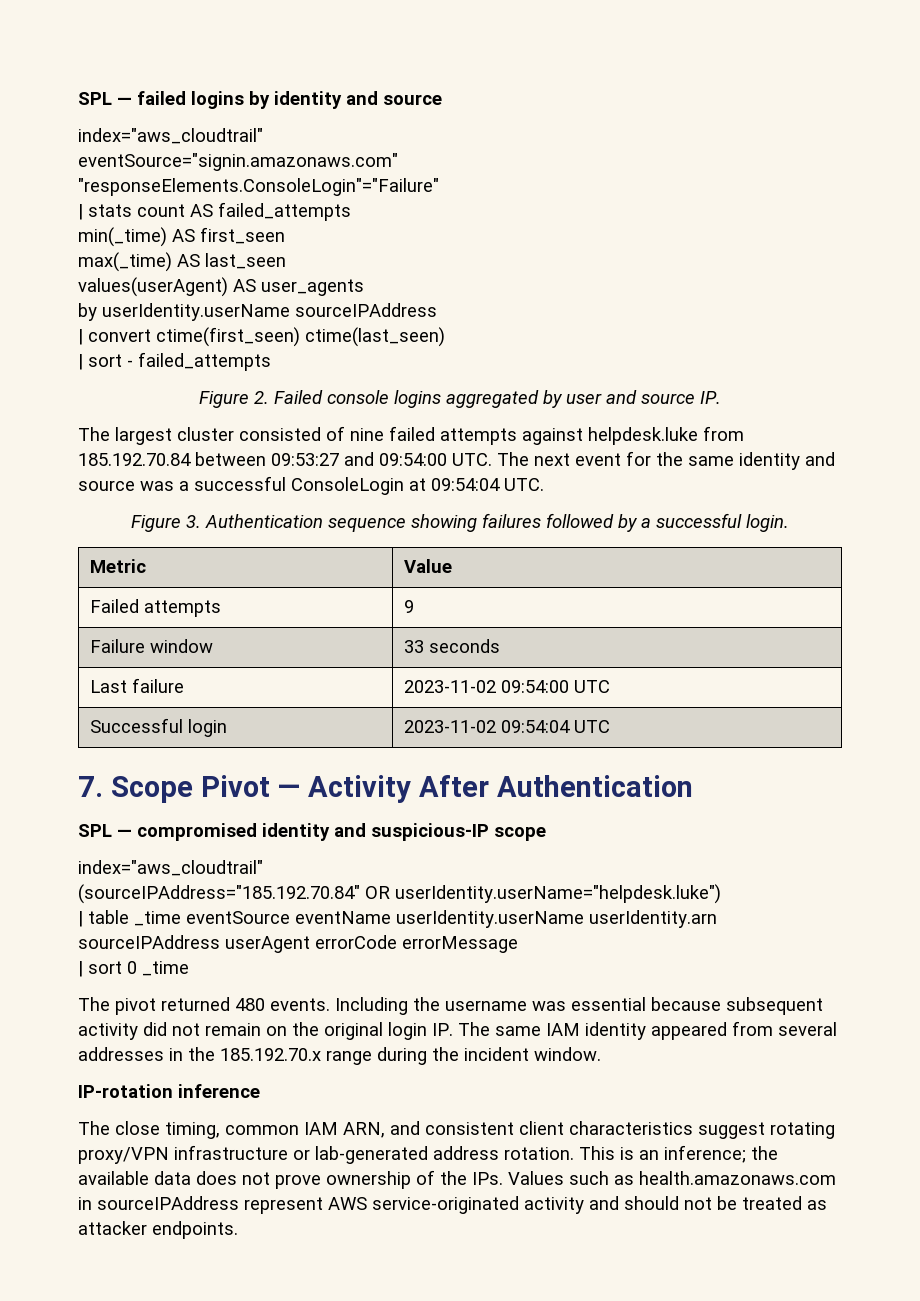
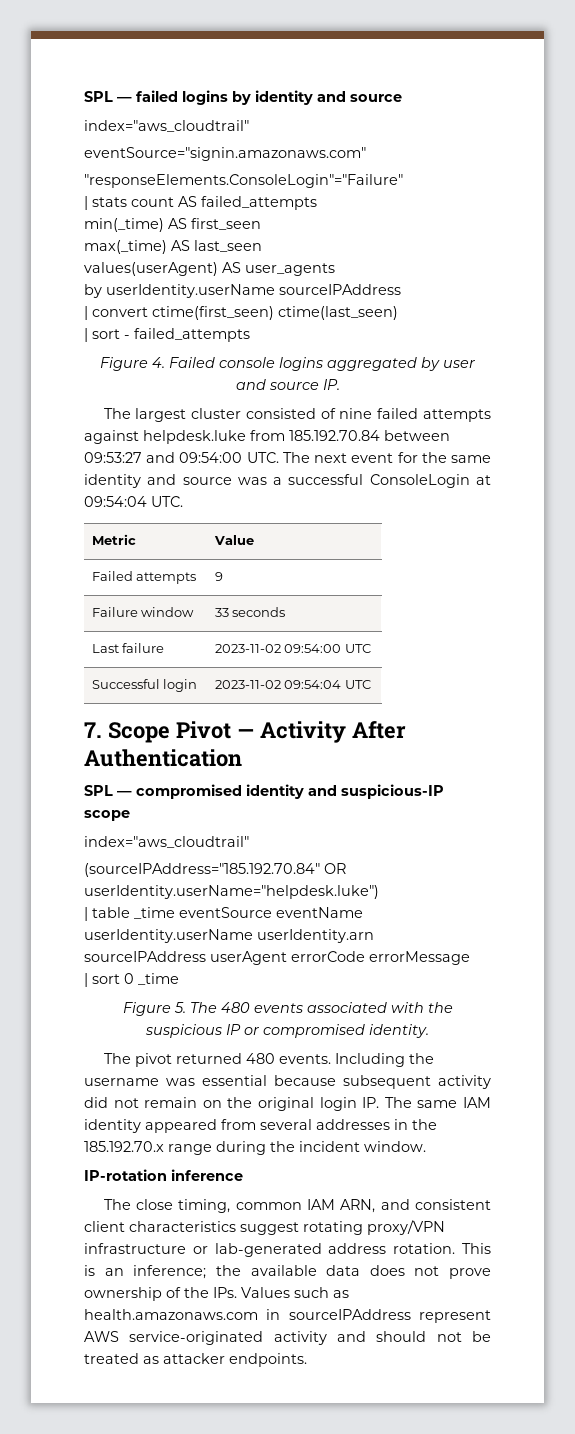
[254,391,269,404] 2. -> [152,357,165,368] 4.
[131,513,789,532] // Figure 3. Authentication sequence showing failures followed by a successful login. -> (183, 501) none
(189, 968) none -> [122,1002,453,1016] [145,1024,429,1038] // Figure 5. The 480 events associated with the suspicious IP or compromised identity.

